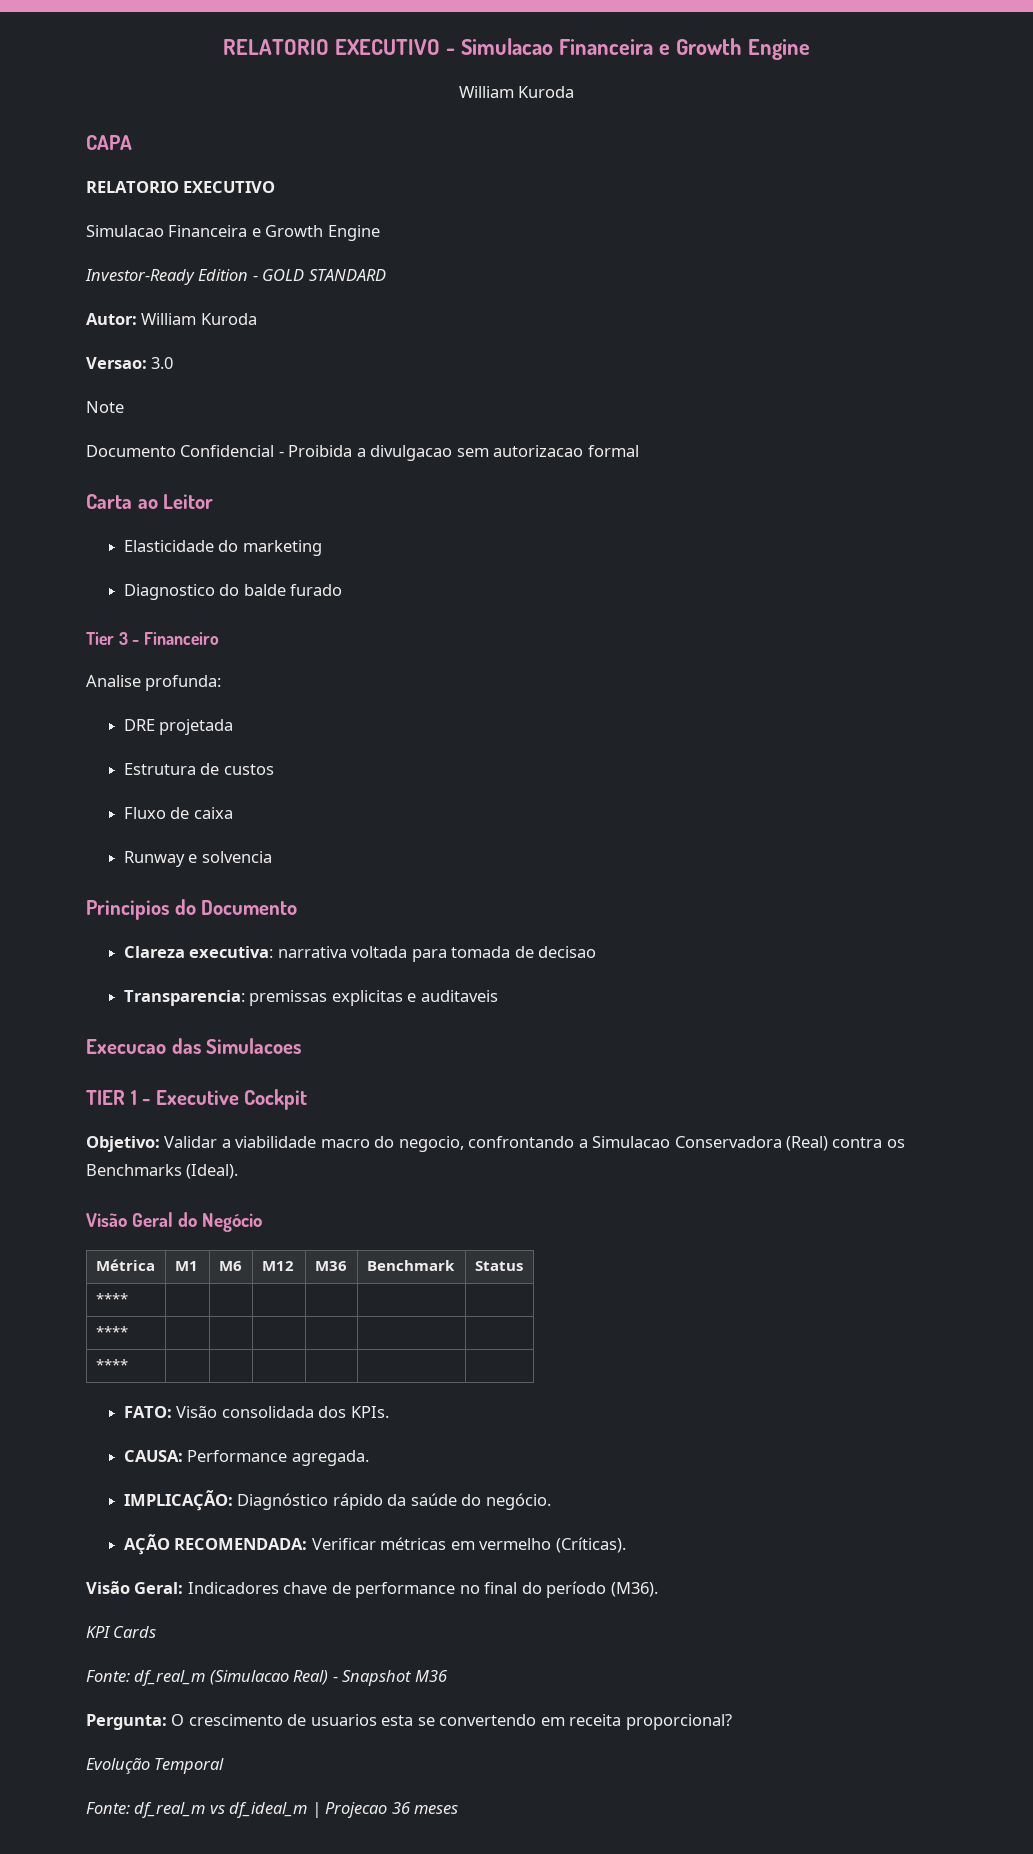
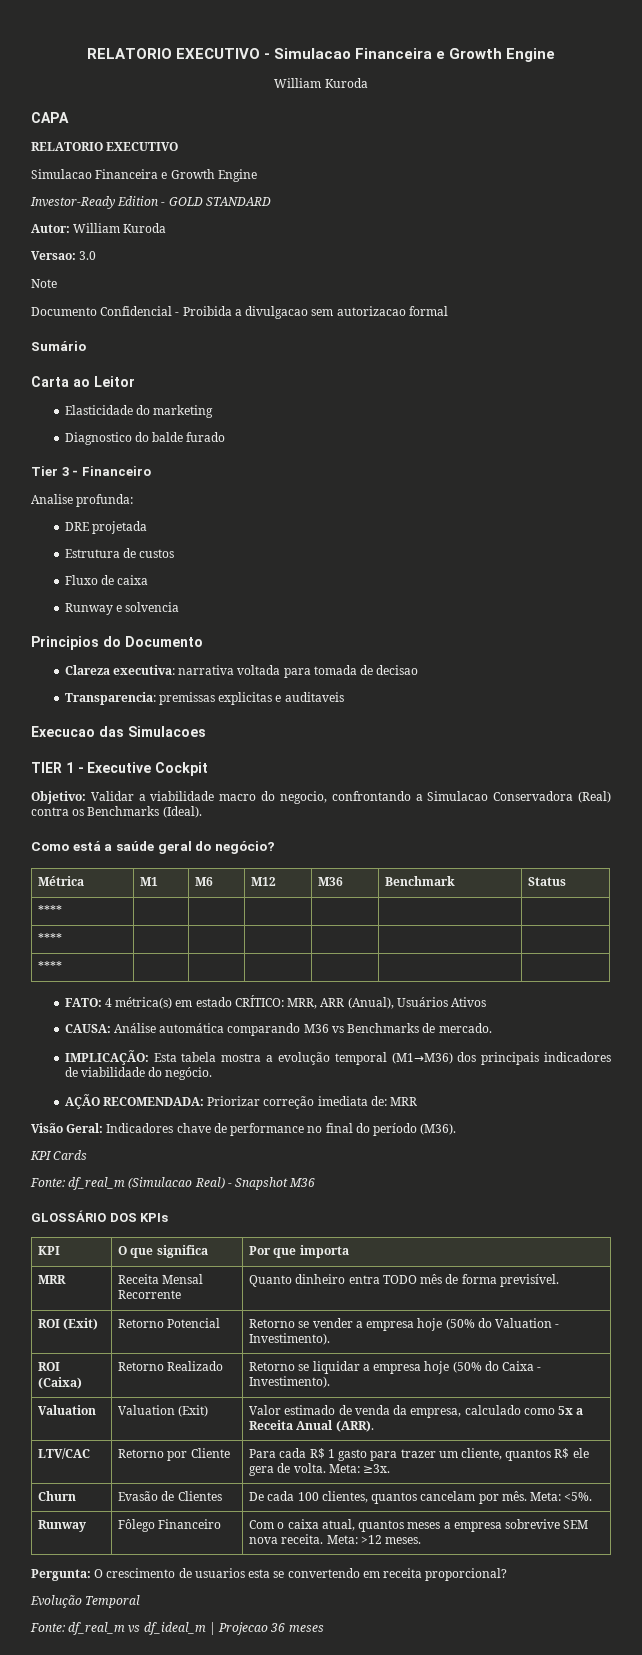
(639, 451) none -> [31,341,86,351] // Sumário
[86,1212,263,1232] Visão Geral do Negócio -> [31,841,275,854] Como está a saúde geral do negócio?
[176,1405,389,1418] [124,1450,369,1466] [124,1490,457,1511] Visão consolidada dos KPIs. // CAUSA: Performance agregada. // IMPLICAÇÃO: Diagnóstico rápido da saúde -> [104,995,487,1009] [64,1023,492,1036] [64,1050,611,1065] [64,1067,145,1077] 4 métrica(s) em estado CRÍTICO: MRR, ARR (Anual), Usuários Ativos // CAUSA: Análise automática comparando M36 vs Benchmarks de mercado. // IMPLICAÇÃO: Esta tabela mostra a evolução temporal (M1→M36) dos principais indicadores de viabilidade
[311,1537,626,1553] Verificar métricas em vermelho (Críticas). -> [207,1096,418,1109] Priorizar correção imediata de: MRR
(448, 1676) none -> [31,1210,169,1222] [38,1246,61,1255] [118,1245,208,1258] [249,1245,349,1258] [38,1275,67,1284] [118,1274,204,1284] [118,1290,182,1299] [249,1274,559,1287] [38,1318,99,1330] [118,1318,221,1328] [249,1318,560,1331] [249,1333,331,1345] [38,1362,61,1371] [38,1377,83,1389] [118,1361,224,1371] [249,1361,542,1374] [249,1376,331,1388] [38,1405,97,1415] [118,1405,209,1417] [249,1405,584,1418] [249,1420,374,1432] [38,1448,91,1459] [118,1448,230,1461] [249,1448,589,1461] [249,1463,391,1476] [38,1491,77,1501] [118,1491,222,1501] [249,1491,593,1504] [38,1520,87,1532] [118,1519,222,1532] [249,1519,589,1532] [249,1534,422,1544] // GLOSSÁRIO DOS KPIs // KPI | O que significa | Por que importa // MRR | Receita Mensal Recorrente | Quanto dinheiro entra TODO mês de forma previsível. // ROI (Exit) | Retorno Potencial | Retorno se vender a empresa hoje (50% do Valuation - Investimento). // ROI (Caixa) | Retorno Realizado | Retorno se liquidar a empresa hoje (50% do Caixa - Investimento). // Valuation | Valuation (Exit) | Valor estimado de venda da empresa, calculado como 5x a Receita Anual (ARR). // LTV/CAC | Retorno por Cliente | Para cada R$ 1 gasto para trazer um cliente, quantos R$ ele gera de volta. Meta: ≥3x. // Churn | Evasão de Clientes | De cada 100 clientes, quantos cancelam por mês. Meta: <5%. // Runway | Fôlego Financeiro | Com o caixa atual, quantos meses a empresa sobrevive SEM nova receita. Meta: >12 meses.

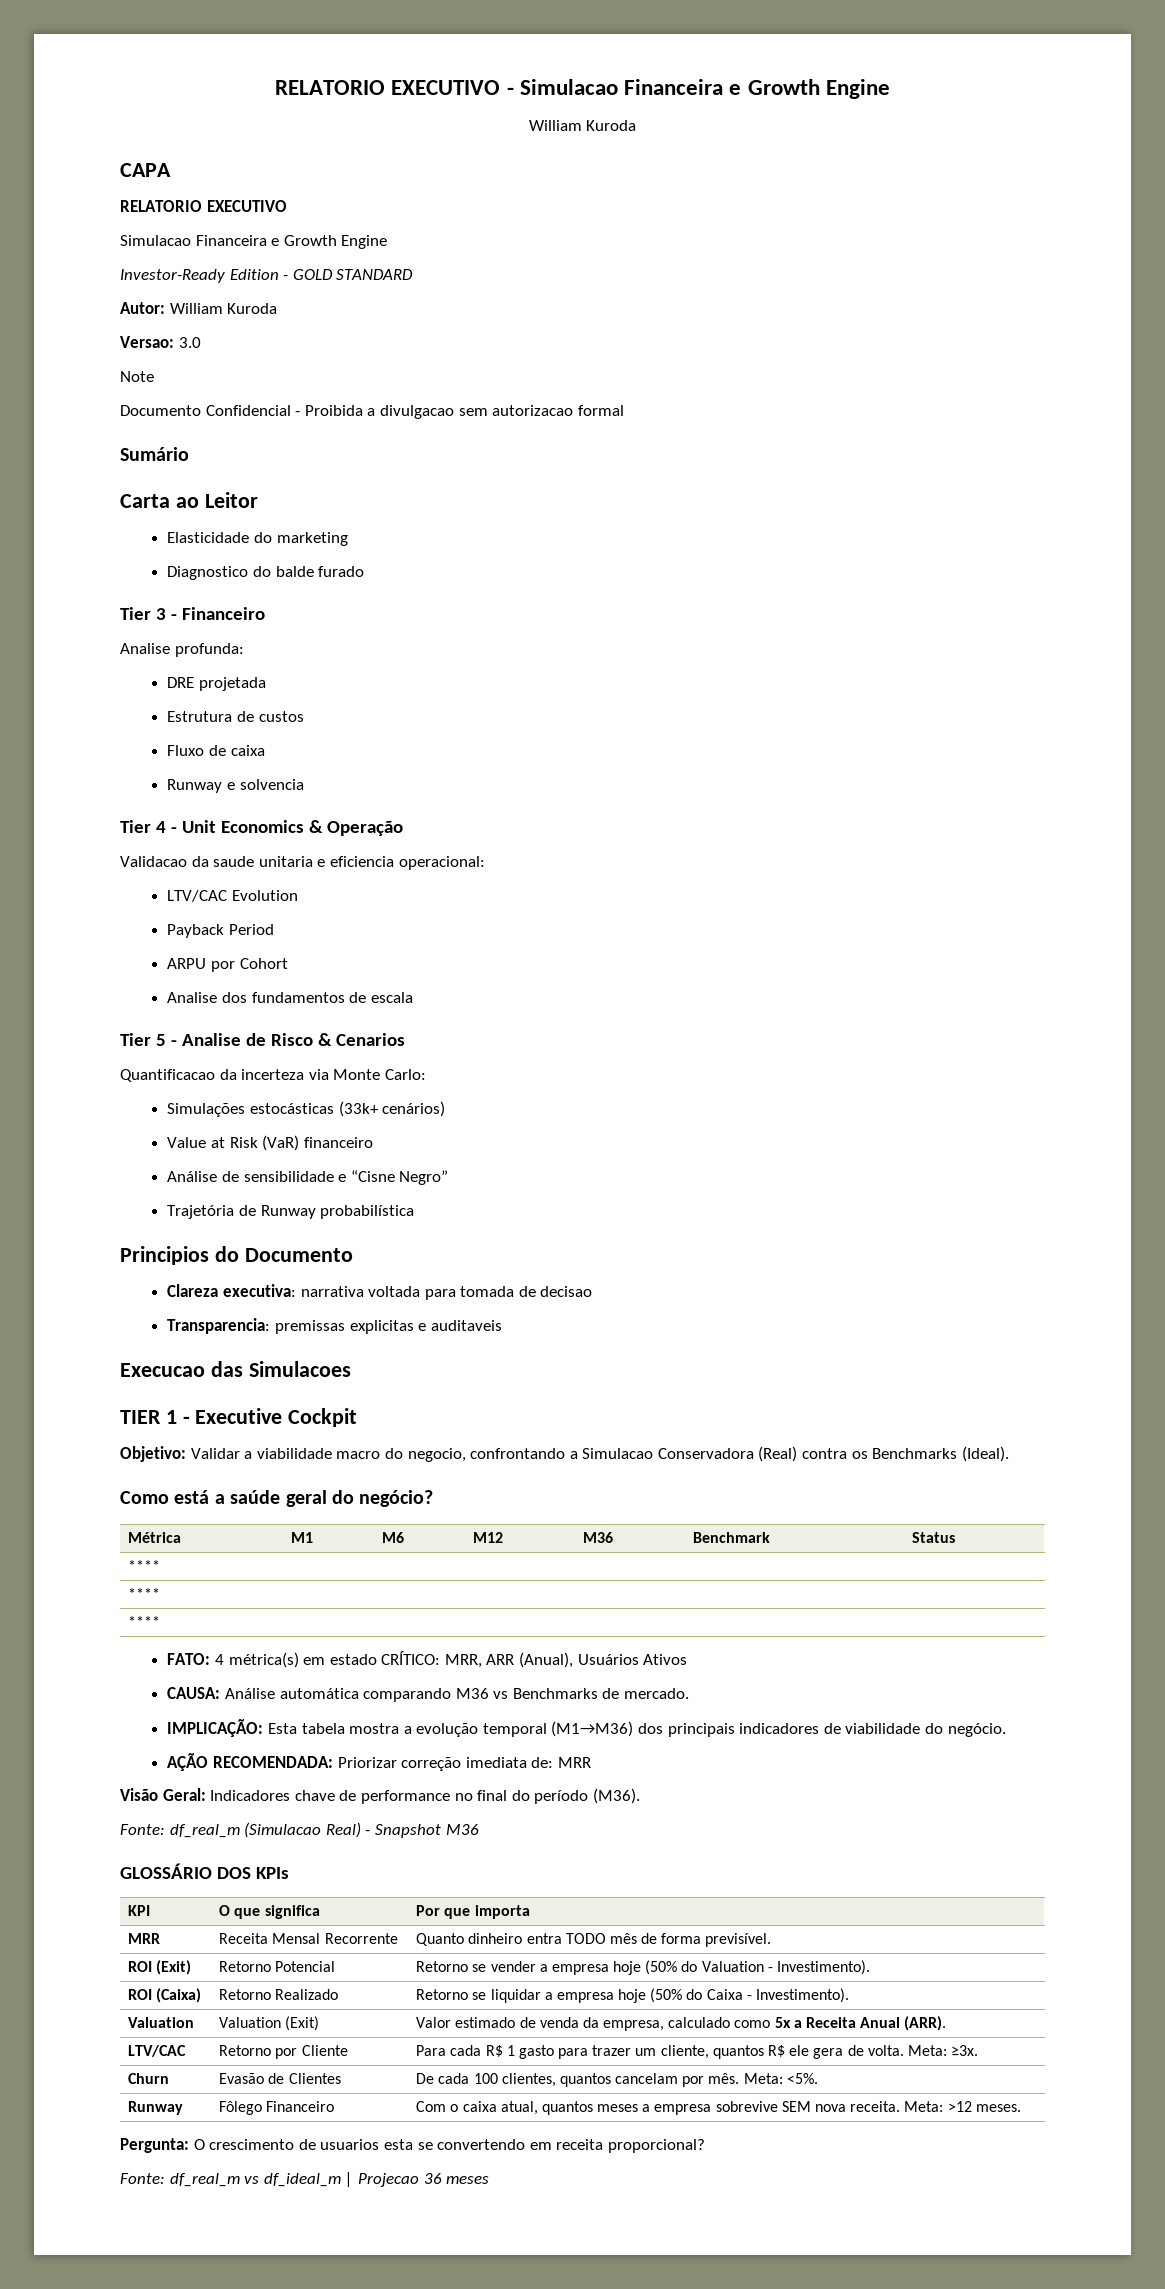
(180, 607) none -> [120,820,403,836] [120,856,485,870] [167,890,298,902] [167,924,274,938] [167,958,288,972] [167,992,413,1003] [120,1033,405,1046] [120,1069,426,1082] [167,1101,446,1117] [167,1135,373,1151] [167,1170,449,1185] [167,1205,415,1219] // Tier 4 - Unit Economics & Operação // Validacao da saude unitaria e eficiencia operacional: // LTV/CAC Evolution // Payback Period // ARPU por Cohort // Analise dos fundamentos de escala // Tier 5 - Analise de Risco & Cenarios // Quantificacao da incerteza via Monte Carlo: // Simulações estocásticas (33k+ cenários) // Value at Risk (VaR) financeiro // Análise de sensibilidade e “Cisne Negro” // Trajetória de Runway probabilística
[30,1150,88,1160] // KPI Cards -> (640, 1796) none
[30,1595,141,1608] // Evolução Temporal -> (705, 2146) none

